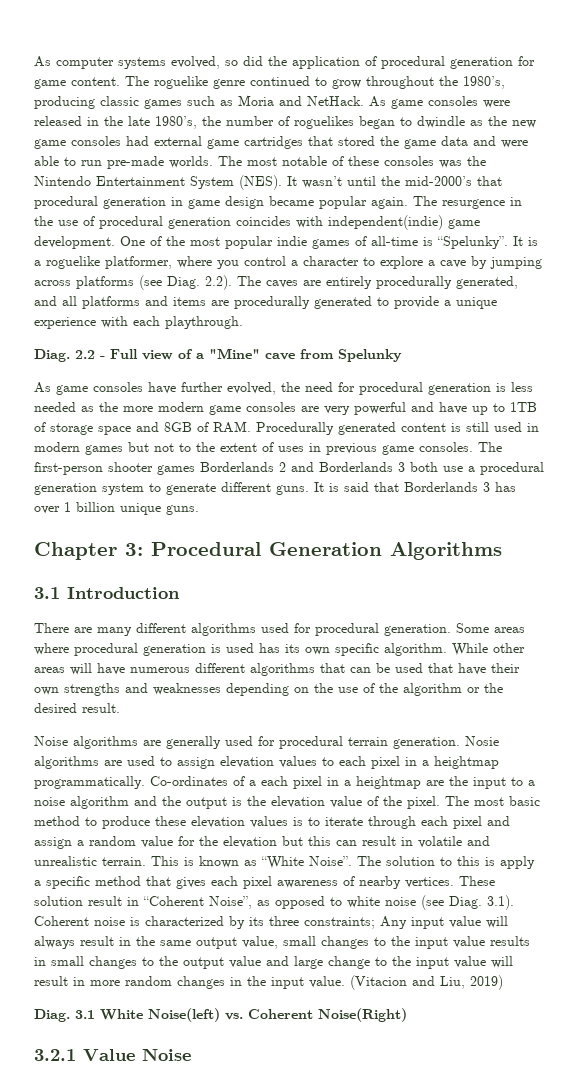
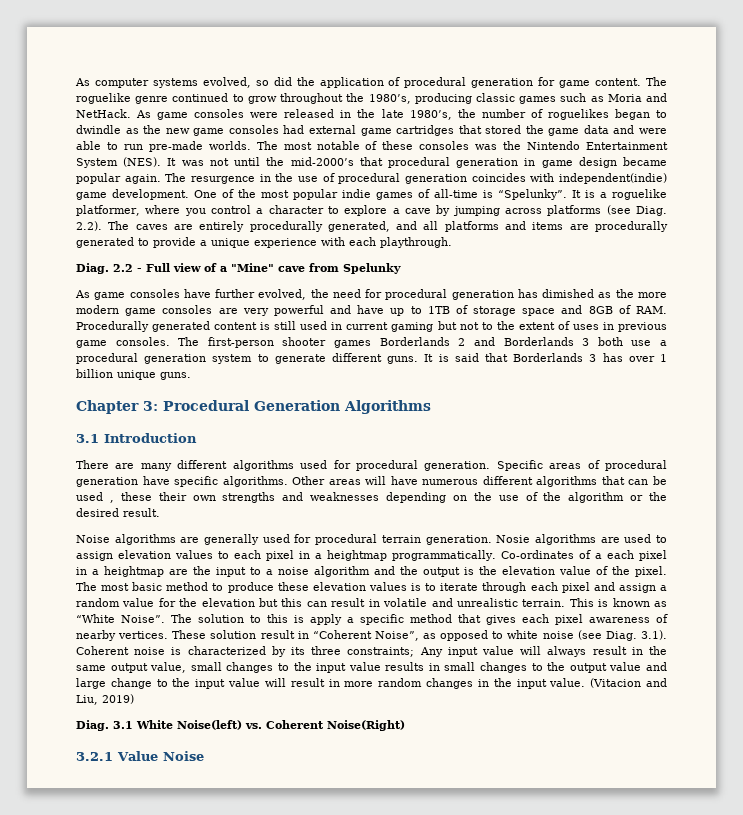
[302,176,342,188] wasn’t -> [181,158,229,166] was not
[496,382,533,392] [34,402,76,412] is less needed -> [517,289,595,298] has dimished
[34,442,123,455] modern games -> [346,322,434,332] current gaming
[456,623,525,633] [34,643,525,656] Some areas where procedural generation is used has its own specific algorithm. While other -> [496,460,668,471] [76,476,326,487] Specific areas of procedural generation have specific algorithms. Other
[428,663,486,675] that have -> [109,492,152,503] , these

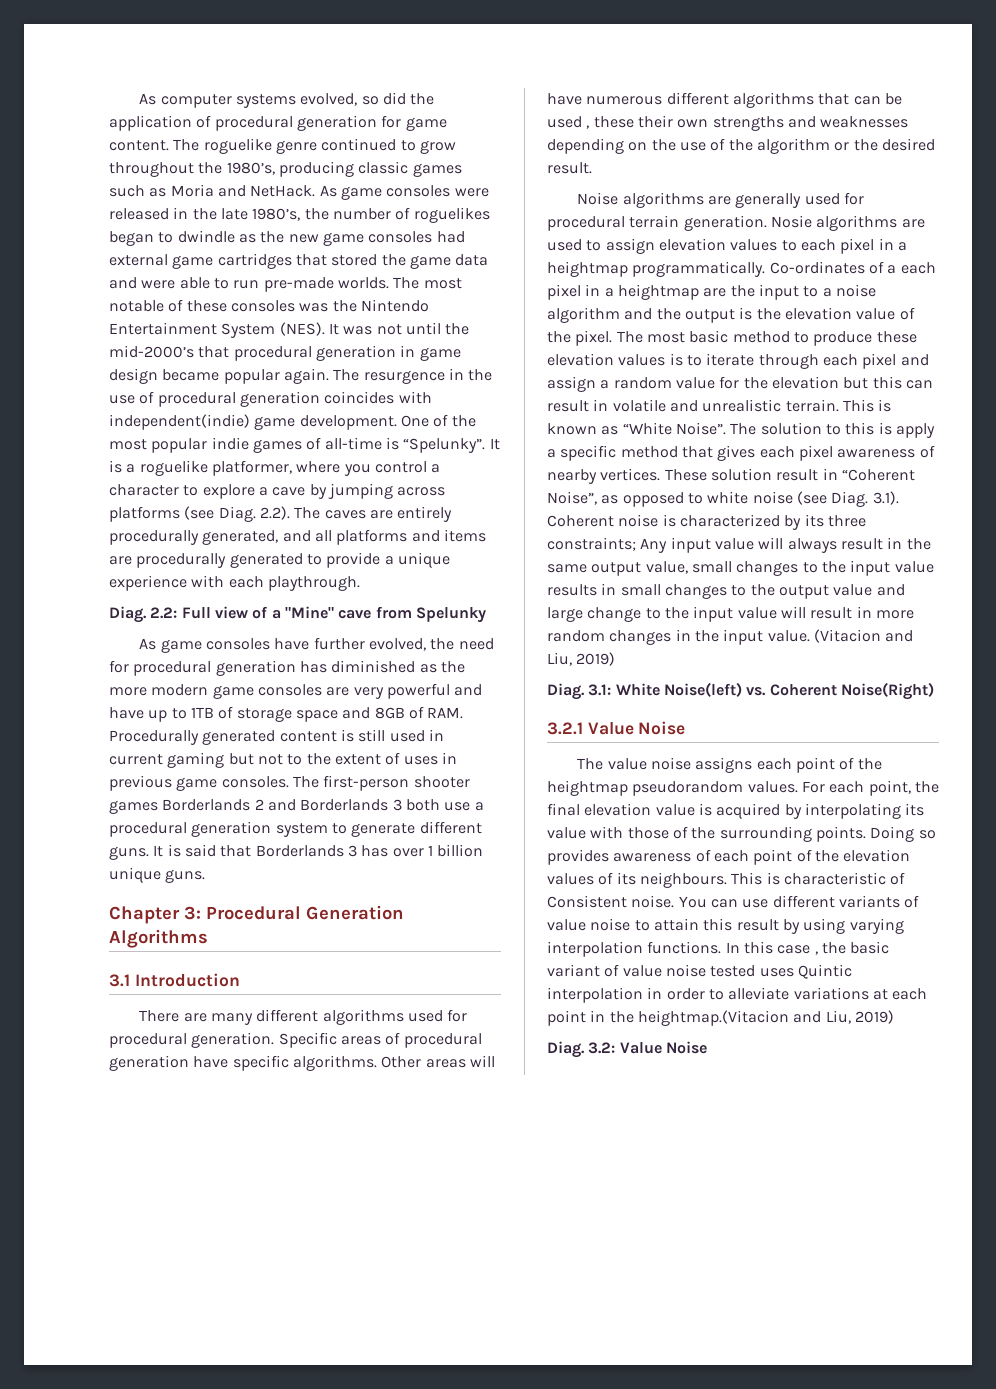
[113,264,142,272] 2.2 - -> [150,607,178,619] 2.2:
[542,289,595,298] dimished -> [331,660,416,673] diminished
[113,721,133,729] 3.1 -> [588,684,612,696] 3.1:
(204, 756) none -> [577,757,882,773] [547,780,939,796] [547,803,925,819] [547,826,936,842] [547,849,911,865] [547,872,906,888] [547,895,920,908] [547,918,904,934] [547,941,890,957] [547,964,852,979] [547,987,928,1003] [547,1010,894,1026] [547,1041,707,1058] // The value noise assigns each point of the heightmap pseudorandom values. For each point, the final elevation value is acquired by interpolating its value with those of the surrounding points. Doing so provides awareness of each point of the elevation values of its neighbours. This is characteristic of Consistent noise. You can use different variants of value noise to attain this result by using varying interpolation functions. In this case , the basic variant of value noise tested uses Quintic interpolation in order to alleviate variations at each point in the heightmap.(Vitacion and Liu, 2019) // Diag. 3.2: Value Noise

